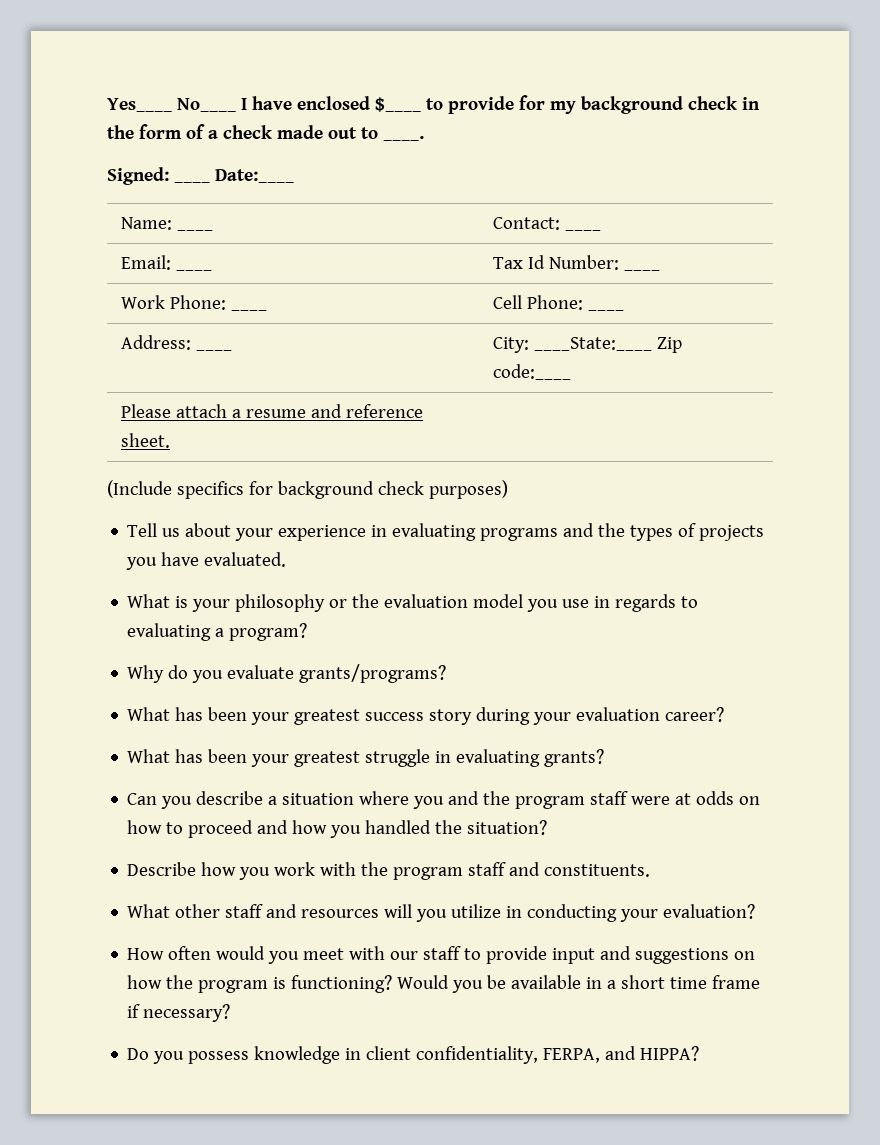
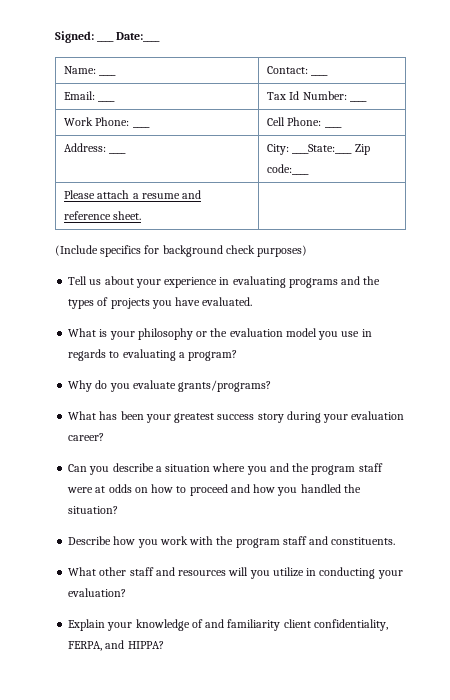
[107,95,760,114] [107,124,424,141] Yes____ No____ I have enclosed $____ to provide for my background check in the form of a check made out to ____. // -> (55, 37) none
[127,749,605,767] // What has been your greatest struggle in evaluating grants? -> (105, 437) none
[127,946,756,964] [127,975,761,993] [127,1004,231,1022] [127,1046,362,1064] How often would you meet with our staff to provide input and suggestions on how the program is functioning? Would you be available in a short time frame if necessary? // Do you possess knowledge in -> [68,619,281,631] Explain your knowledge of and familiarity

